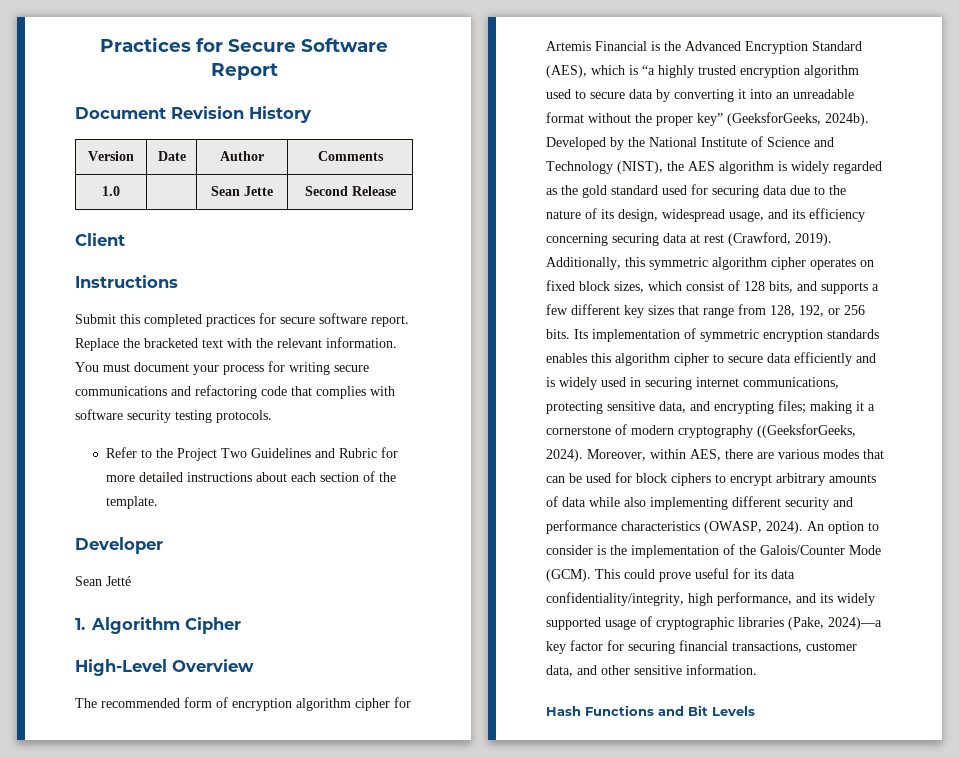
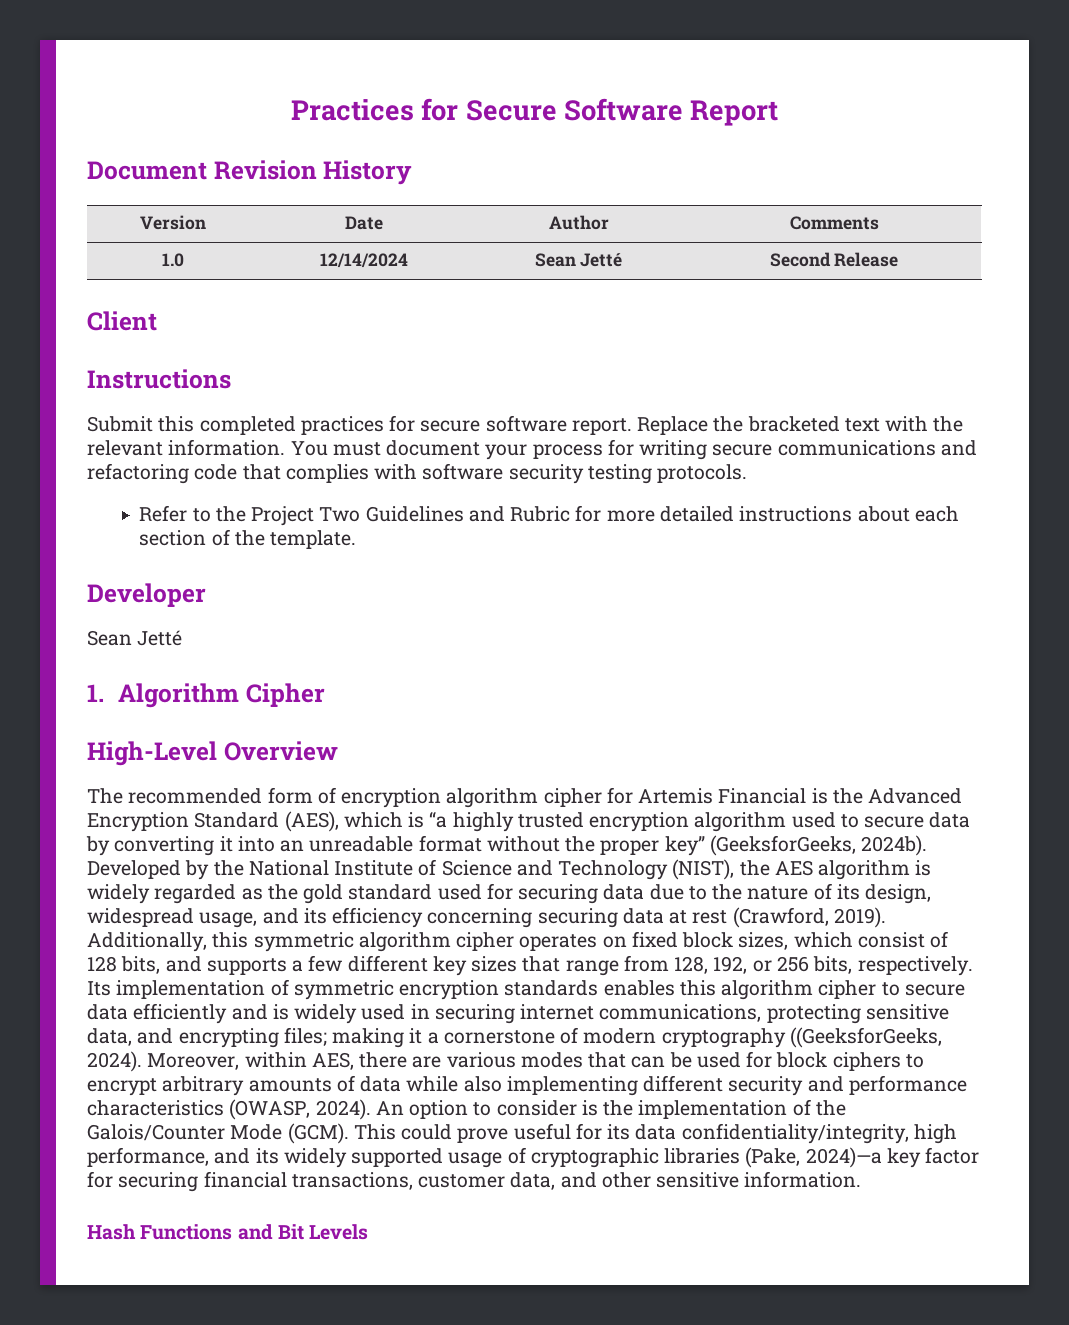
[211,186,273,196] | Sean Jette -> [320,253,408,268] [534,253,623,267] 12/14/2024 | Sean Jetté
[546,329,570,339] bits. -> [813,956,973,976] bits, respectively.

